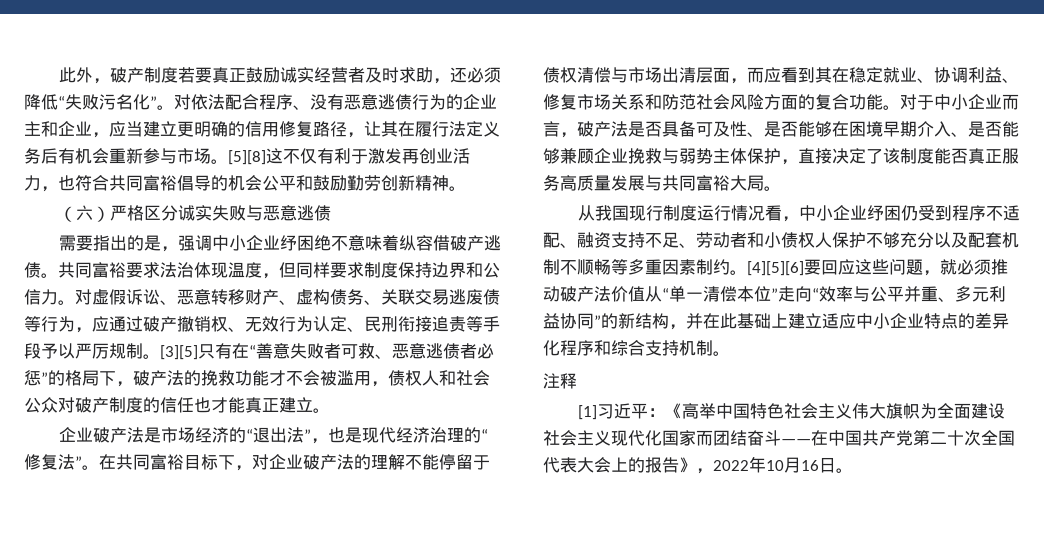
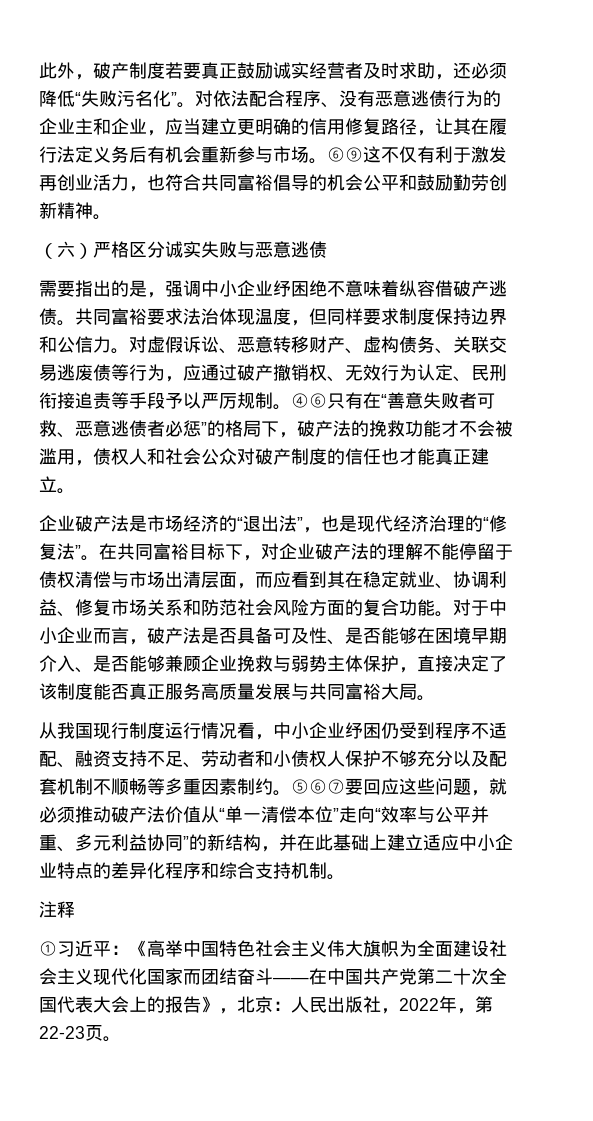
[228,150,266,165] [5][8] -> [327,147,363,162] ⑥⑨
[160,345,198,360] [3][5] -> [291,393,327,408] ④⑥
[747,261,804,276] [4][5][6] -> [291,779,345,794] ⑤⑥⑦
[577,405,597,420] [1] -> [39,941,57,956] ①
[713,456,836,473] 2022年10月16日 -> [237,996,493,1014] [39,1025,103,1041] 北京：人民出版社，2022年，第22-23页

